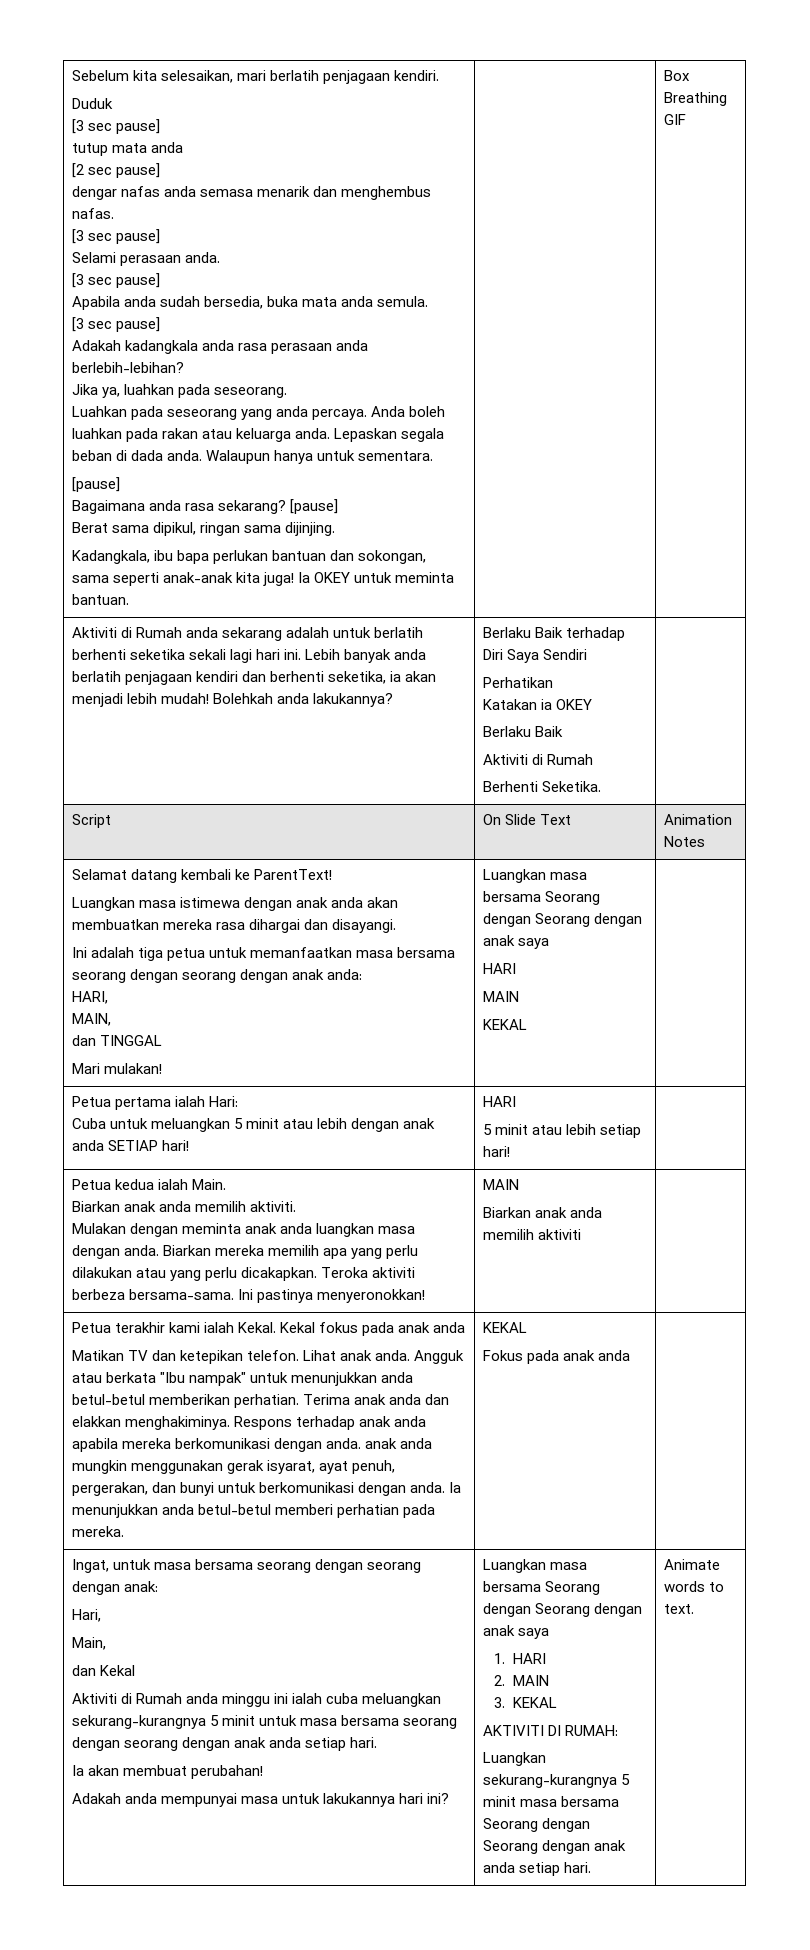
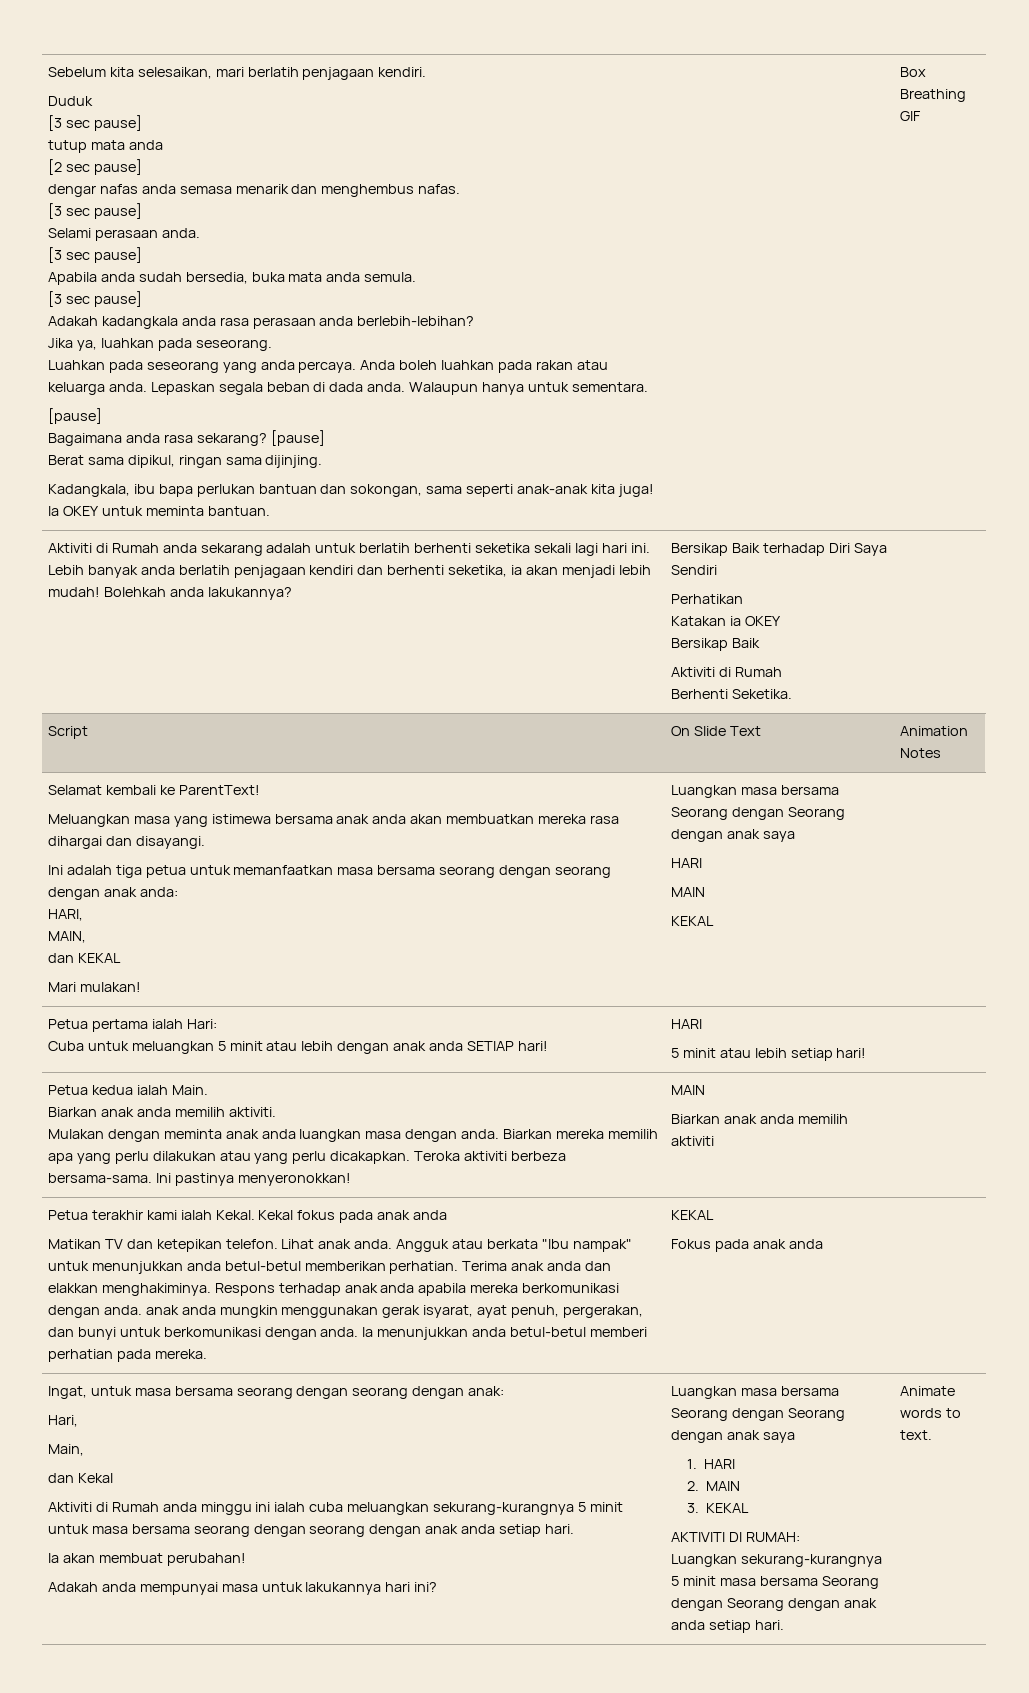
[482,627,531,638] Berlaku -> [670,543,728,556] Bersikap
[482,726,531,737] Berlaku -> [670,638,728,651] Bersikap
[130,869,177,883] datang -> (102, 790) none
[71,897,292,911] Luangkan masa istimewa dengan -> [47,814,333,827] Meluangkan masa yang istimewa bersama
[99,1035,162,1046] TINGGAL -> [77,953,121,963] KEKAL

